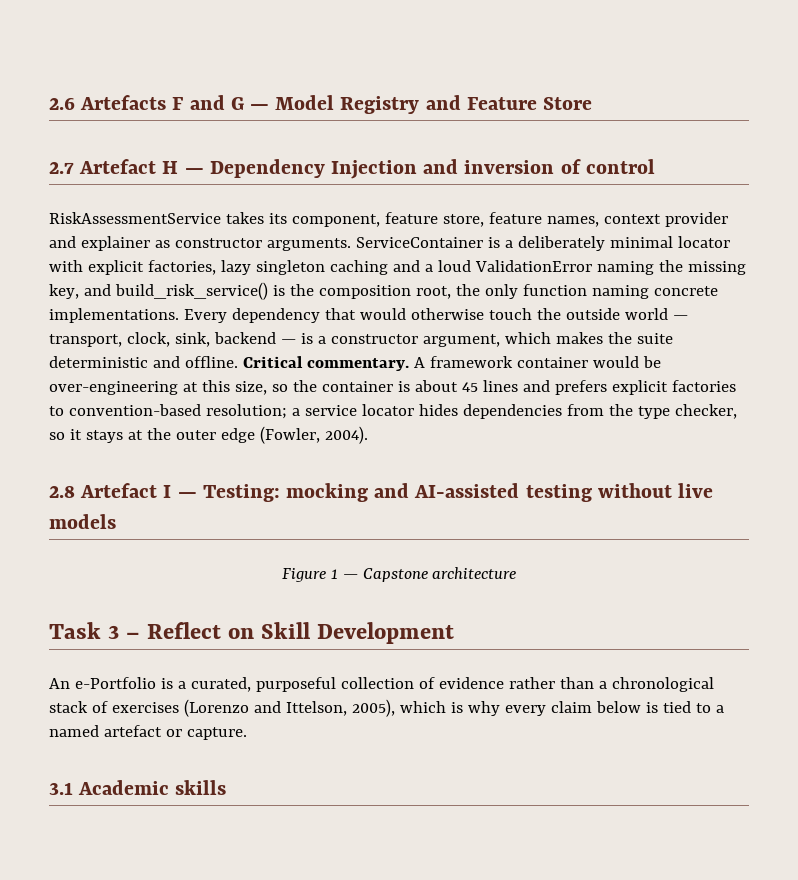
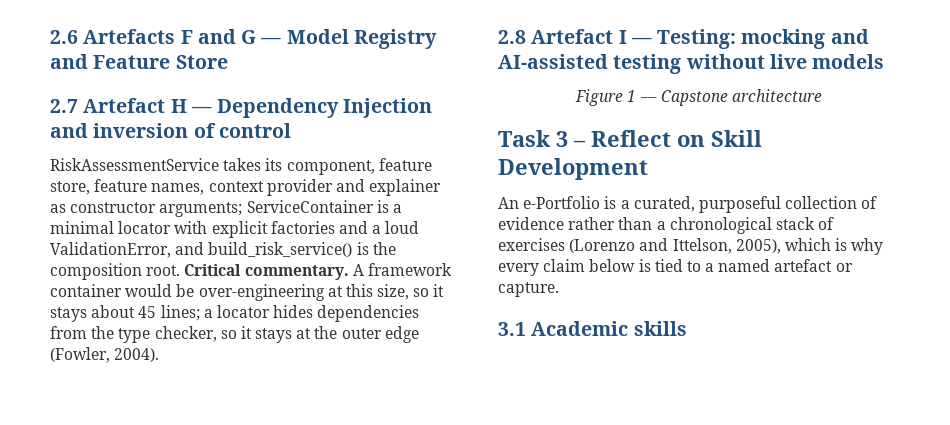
[266,238,351,251] arguments. -> [159,202,243,217] arguments;
[517,236,605,251] deliberately -> (402, 208) none
[147,260,746,275] [49,284,79,299] factories, lazy singleton caching and a loud ValidationError naming the missing key, -> [270,221,420,234] [50,242,171,258] factories and a loud ValidationError,
[415,284,718,299] [49,308,688,323] [49,332,673,347] [49,356,238,368] root, the only function naming concrete implementations. Every dependency that would otherwise touch the outside world — transport, clock, sink, backend — is a constructor argument, which makes the suite deterministic and offline. -> [146,265,181,276] root.
[292,380,736,395] [49,404,357,419] the container is about 45 lines and prefers explicit factories to convention-based resolution; a service -> [433,284,445,297] [50,305,213,322] it stays about 45 lines; a

